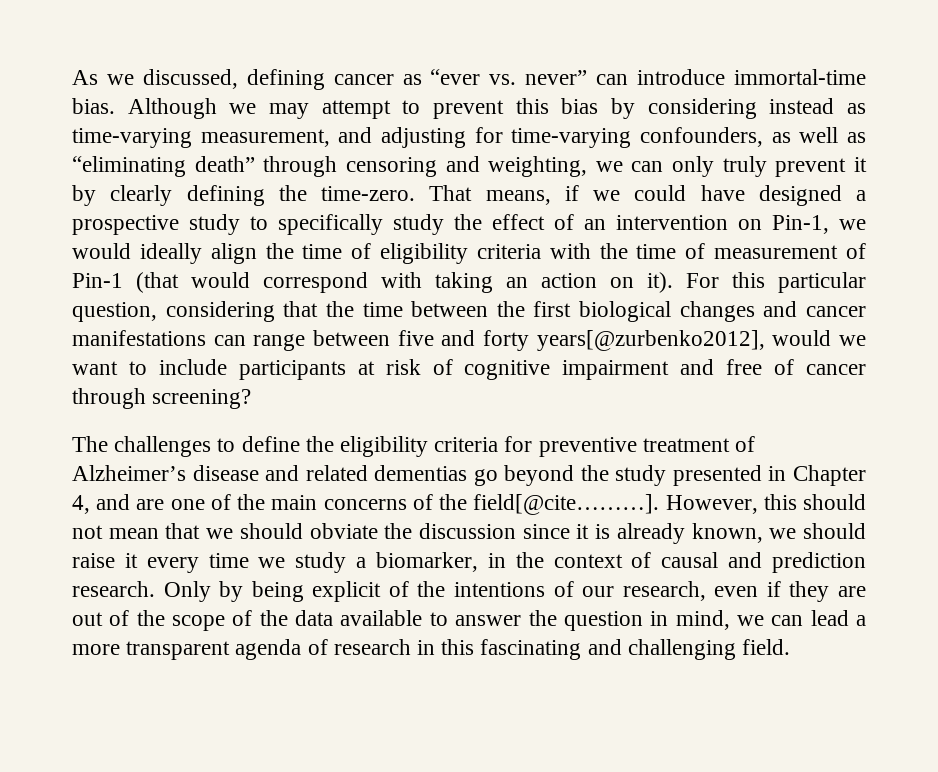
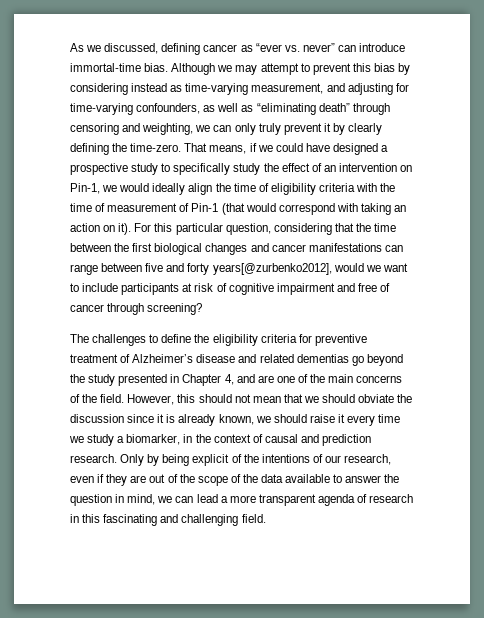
[473,494,660,515] field[@cite………]. -> [100,394,125,403] field.

